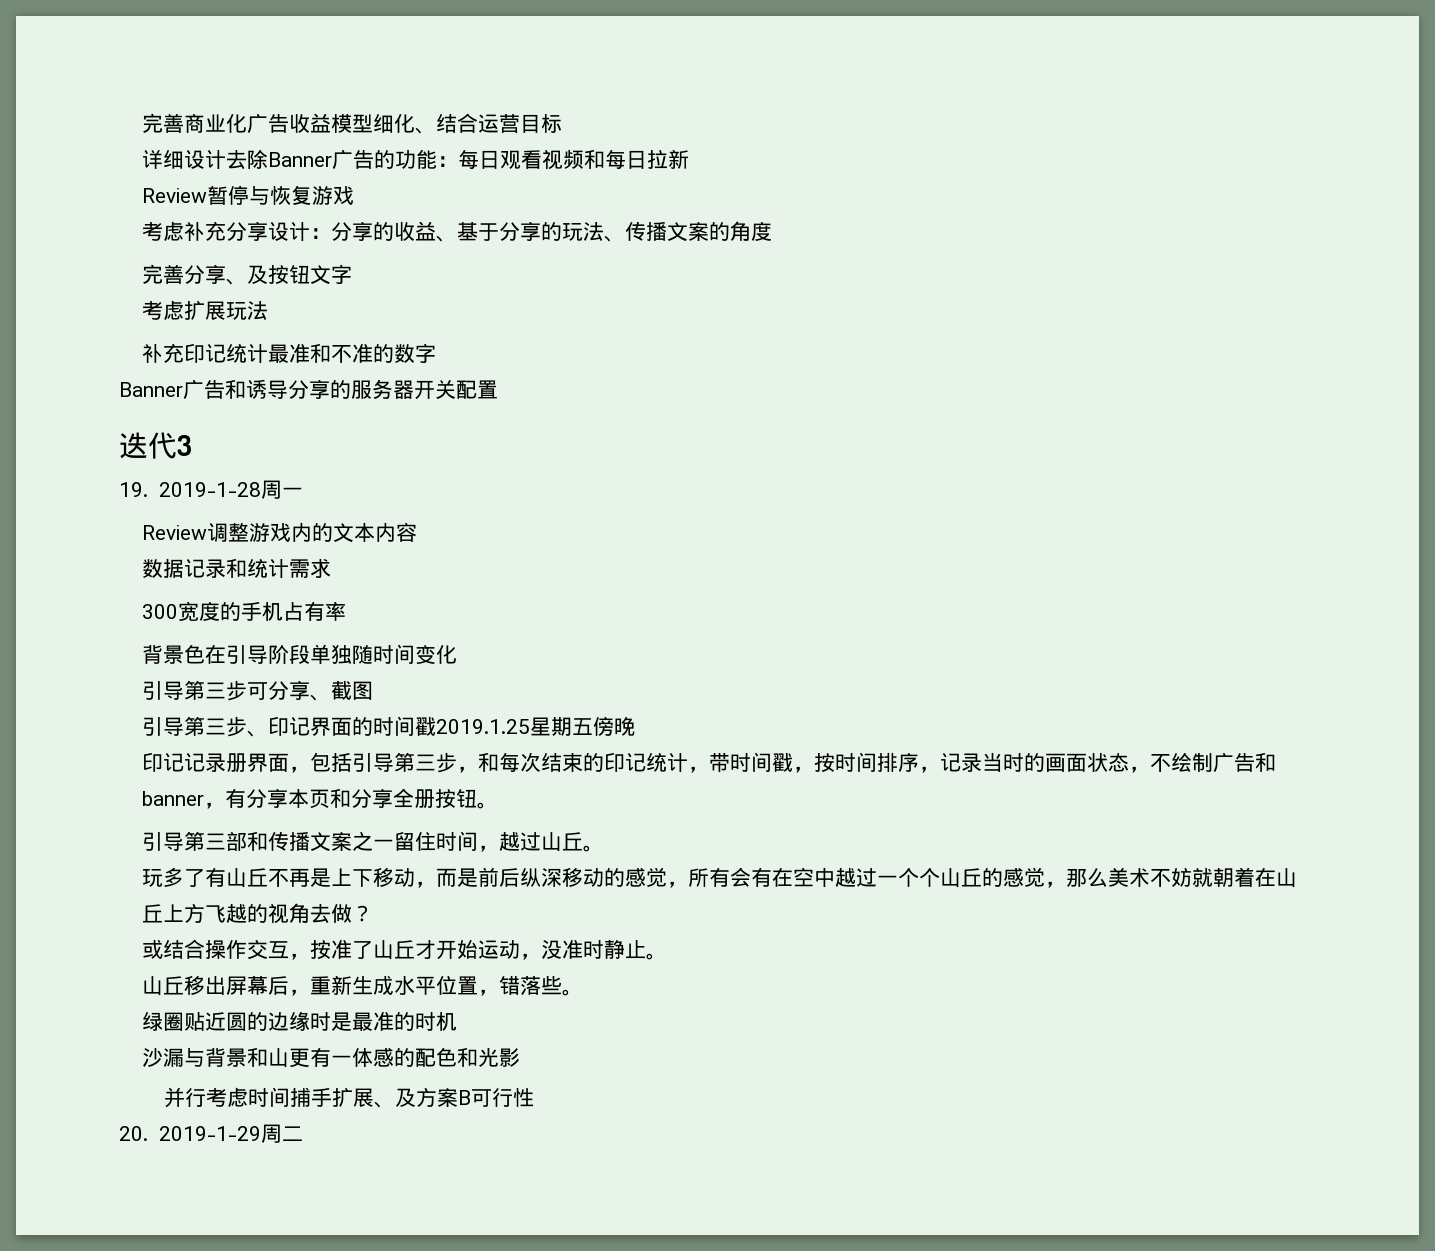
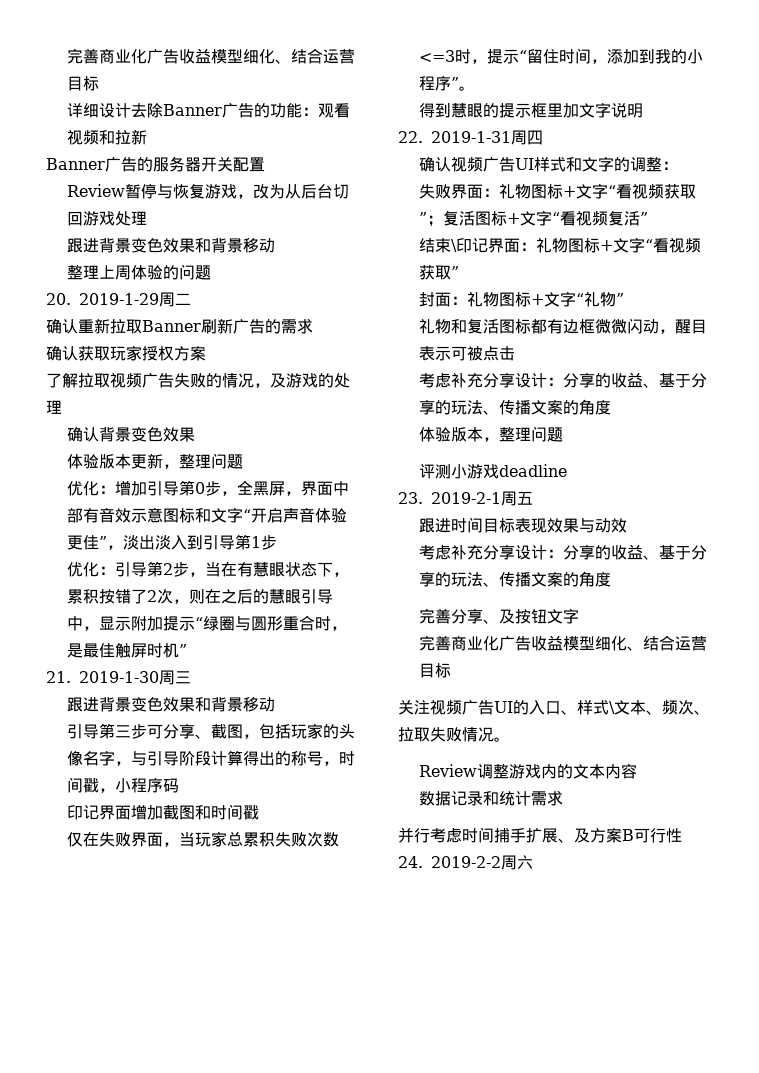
[458,149,501,170] 每日 -> (318, 111) none
[605,149,648,170] 每日 -> (115, 137) none
(690, 159) none -> [46,156,265,172] // Banner广告的服务器开关配置
(355, 195) none -> [236,184,349,199] [66,211,147,226] [66,238,275,253] [66,264,211,280] [46,292,191,307] [46,318,313,334] [46,345,206,361] [46,372,350,388] [46,400,62,414] [66,427,195,442] [66,453,243,469] [66,480,349,496] [66,507,347,523] [66,534,277,550] [66,561,349,577] [66,588,333,604] [66,615,347,631] [66,643,187,658] [46,670,191,685] [66,697,275,712] [66,723,355,739] [66,750,355,766] [66,777,179,793] [66,804,259,820] [66,831,339,847] [418,48,703,64] [418,76,475,91] [418,102,643,118] [398,130,543,145] [418,156,678,172] [418,183,696,199] [418,210,648,227] [418,237,701,253] [418,265,459,280] [418,291,624,307] [418,318,707,334] [418,346,515,361] [418,372,707,388] [418,399,611,415] [418,426,563,442] [418,464,567,479] [398,491,533,506] [418,517,627,533] ，改为从后台切回游戏处理 // 跟进背景变色效果和背景移动 // 整理上周体验的问题 // 20. 2019-1-29周二 // 确认重新拉取Banner刷新广告的需求 // 确认获取玩家授权方案 // 了解拉取视频广告失败的情况，及游戏的处理 // 确认背景变色效果 // 体验版本更新，整理问题 // 优化：增加引导第0步，全黑屏，界面中部有音效示意图标和文字“开启声音体验更佳”，淡出淡入到引导第1步 // 优化：引导第2步，当在有慧眼状态下，累积按错了2次，则在之后的慧眼引导中，显示附加提示“绿圈与圆形重合时，是最佳触屏时机” // 21. 2019-1-30周三 // 跟进背景变色效果和背景移动 // 引导第三步可分享、截图，包括玩家的头像名字，与引导阶段计算得出的称号，时间戳，小程序码 // 印记界面增加截图和时间戳 // 仅在失败界面，当玩家总累积失败次数<=3时，提示“留住时间，添加到我的小程序”。 // 得到慧眼的提示框里加文字说明 // 22. 2019-1-31周四 // 确认视频广告UI样式和文字的调整： // 失败界面：礼物图标+文字“看视频获取”；复活图标+文字“看视频复活” // 结束\印记界面：礼物图标+文字“看视频获取” // 封面：礼物图标+文字“礼物” // 礼物和复活图标都有边框微微闪动，醒目表示可被点击 // 考虑补充分享设计：分享的收益、基于分享的玩法、传播文案的角度 // 体验版本，整理问题 // 评测小游戏deadline // 23. 2019-2-1周五 // 跟进时间目标表现效果与动效
[142,300,269,320] [142,343,437,364] [119,379,498,400] [119,432,192,459] [119,480,303,499] 考虑扩展玩法 // 补充印记统计最准和不准的数字 // Banner广告和诱导分享的服务器开关配置 // 迭代3 // 19. 2019-1-28周一 -> [418,635,707,651] [418,663,451,678] [398,699,710,715] [398,727,510,742] 完善商业化广告收益模型细化、结合运营目标 // 关注视频广告UI的入口、样式\文本、频次、拉取失败情况。
[142,601,347,621] [142,644,458,665] [142,680,374,701] [142,716,636,737] [142,752,1277,773] [142,788,499,809] [142,831,605,852] [142,867,1298,888] [142,903,374,924] [142,939,668,960] [142,975,584,996] [142,1011,458,1031] [142,1047,521,1068] // 300宽度的手机占有率 // 背景色在引导阶段单独随时间变化 // 引导第三步可分享、截图 // 引导第三步、印记界面的时间戳2019.1.25星期五傍晚 // 印记记录册界面，包括引导第三步，和每次结束的印记统计，带时间戳，按时间排序，记录当时的画面状态，不绘制广告和banner，有分享本页和分享全册按钮。 // 引导第三部和传播文案之一留住时间，越过山丘。 // 玩多了有山丘不再是上下移动，而是前后纵深移动的感觉，所有会有在空中越过一个个山丘的感觉，那么美术不妨就朝着在山丘上方飞越的视角去做？ // 或结合操作交互，按准了山丘才开始运动，没准时静止。 // 山丘移出屏幕后，重新生成水平位置，错落些。 // 绿圈贴近圆的边缘时是最准的时机 // 沙漏与背景和山更有一体感的配色和光影 -> (563, 798) none
[119,1124,303,1143] 20. 2019-1-29周二 -> [398,855,533,870] 24. 2019-2-2周六

